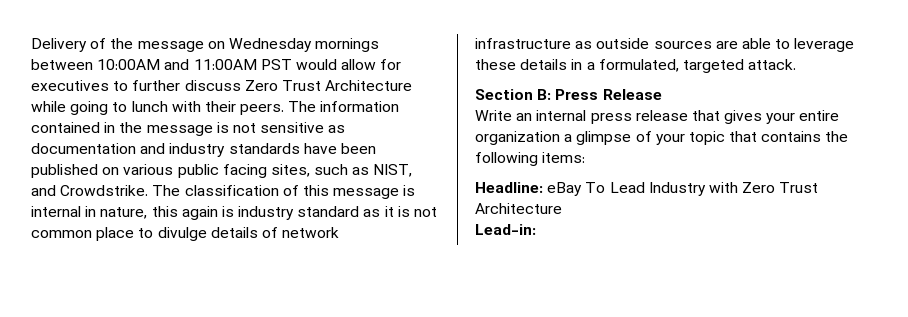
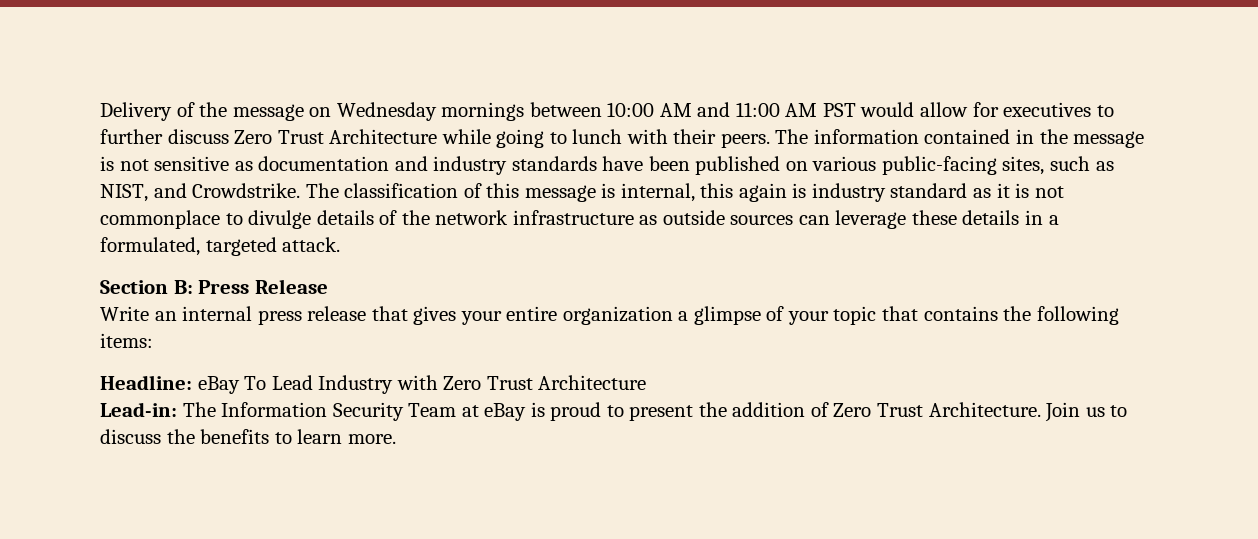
[97,59,257,70] 10:00AM and 11:00AM -> [607,102,818,117] 10:00 AM and 11:00 AM
[177,164,267,178] public facing -> [881,156,997,175] public-facing
[31,206,148,219] internal in nature, -> [620,183,695,202] internal,
[31,227,135,241] common place -> [100,210,220,229] commonplace
(278, 232) none -> [401,210,430,225] the
[715,38,791,49] are able to -> [798,215,830,225] can
(536, 229) none -> [182,402,1128,422] [100,429,396,444] The Information Security Team at eBay is proud to present the addition of Zero Trust Architecture. Join us to discuss the benefits to learn more.

